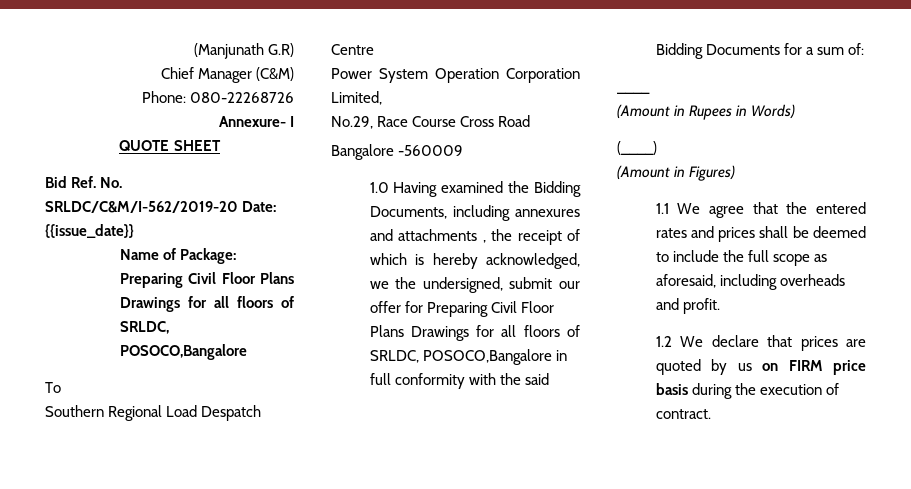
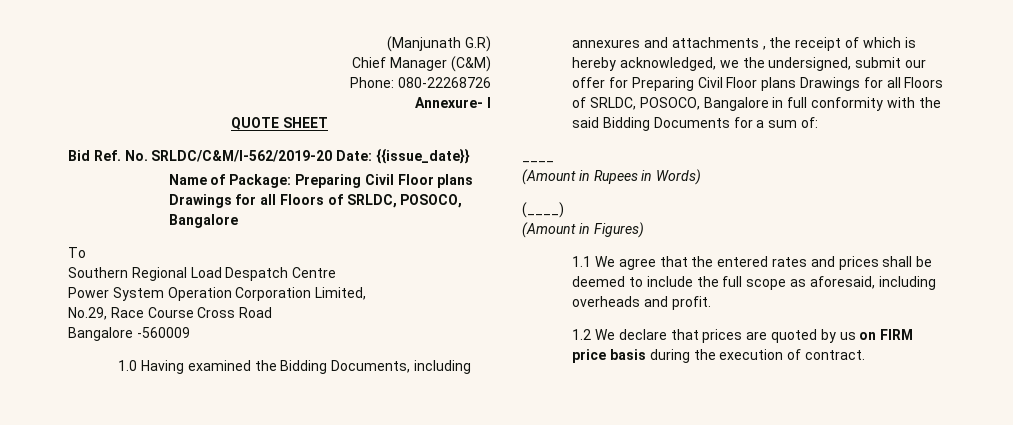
[260,272,294,284] [119,296,295,312] [119,321,169,334] [119,344,247,360] Plans Drawings for all floors of SRLDC, POSOCO,Bangalore -> [437,174,474,188] [168,194,463,208] [168,214,238,228] plans Drawings for all Floors of SRLDC, POSOCO, Bangalore
[369,325,580,341] [369,349,552,365] Plans Drawings for all floors of SRLDC, POSOCO,Bangalore -> [761,77,944,91] [572,97,769,111] plans Drawings for all Floors of SRLDC, POSOCO, Bangalore

